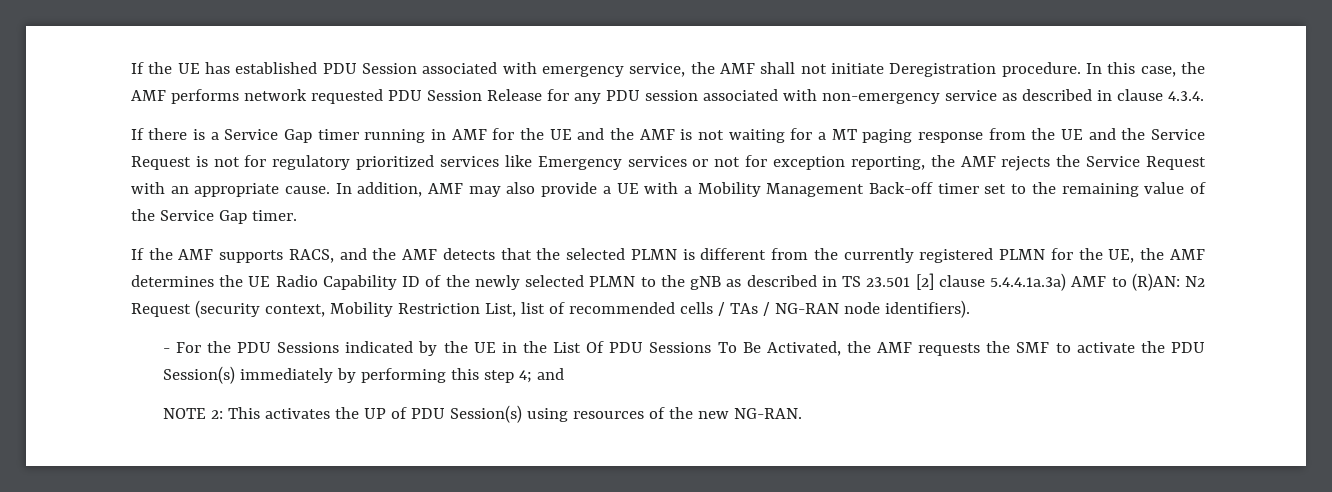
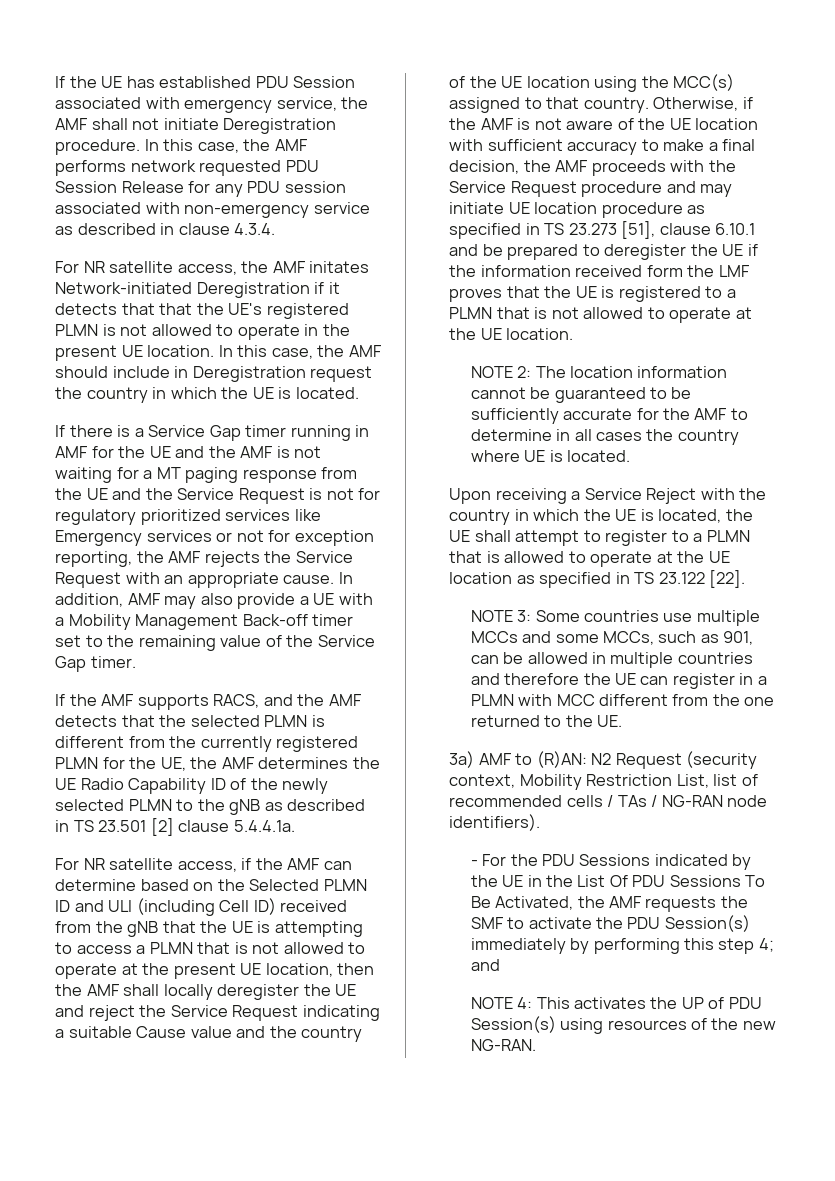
(1204, 96) none -> [55,261,370,275] [55,282,340,298] [55,303,349,319] [55,324,350,340] [55,345,381,361] [55,366,373,382] [55,387,359,403] // For NR satellite access, the AMF initates Network-initiated Deregistration if it detects that that the UE's registered PLMN is not allowed to operate in the present UE location. In this case, the AMF should include in Deregistration request the country in which the UE is located.
[990,273,1067,291] 5.4.4.1a.3a) -> [233,820,295,832] [55,858,352,872] [55,879,367,891] [55,898,348,916] [55,921,363,937] [55,942,365,954] [55,963,375,979] [55,984,357,1000] [55,1005,380,1021] [55,1026,363,1042] [449,74,735,92] [449,97,753,113] [449,118,758,130] [449,139,756,155] [449,160,736,176] [449,181,733,197] [449,202,706,218] [449,221,756,239] [449,244,758,260] [449,265,749,277] [449,286,736,302] [449,307,752,323] [449,328,574,340] [470,366,728,378] [470,387,692,403] [470,408,748,424] [470,429,739,445] [470,450,630,462] [449,488,767,504] [449,509,753,525] [449,530,750,546] [449,551,730,567] [449,570,746,588] [470,610,760,626] [470,631,754,645] [470,652,753,668] [470,673,767,689] [470,694,775,706] [470,715,622,727] [449,751,475,768] 5.4.4.1a. // For NR satellite access, if the AMF can determine based on the Selected PLMN ID and ULI (including Cell ID) received from the gNB that the UE is attempting to access a PLMN that is not allowed to operate at the present UE location, then the AMF shall locally deregister the UE and reject the Service Request indicating a suitable Cause value and the country of the UE location using the MCC(s) assigned to that country. Otherwise, if the AMF is not aware of the UE location with sufficient accuracy to make a final decision, the AMF proceeds with the Service Request procedure and may initiate UE location procedure as specified in TS 23.273 [51], clause 6.10.1 and be prepared to deregister the UE if the information received form the LMF proves that the UE is registered to a PLMN that is not allowed to operate at the UE location. // NOTE 2: The location information cannot be guaranteed to be sufficiently accurate for the AMF to determine in all cases the country where UE is located. // Upon receiving a Service Reject with the country in which the UE is located, the UE shall attempt to register to a PLMN that is allowed to operate at the UE location as specified in TS 23.122 [22]. // NOTE 3: Some countries use multiple MCCs and some MCCs, such as 901, can be allowed in multiple countries and therefore the UE can register in a PLMN with MCC different from the one returned to the UE. // 3a)
[210,410,223,419] 2: -> [517,997,533,1009] 4:

